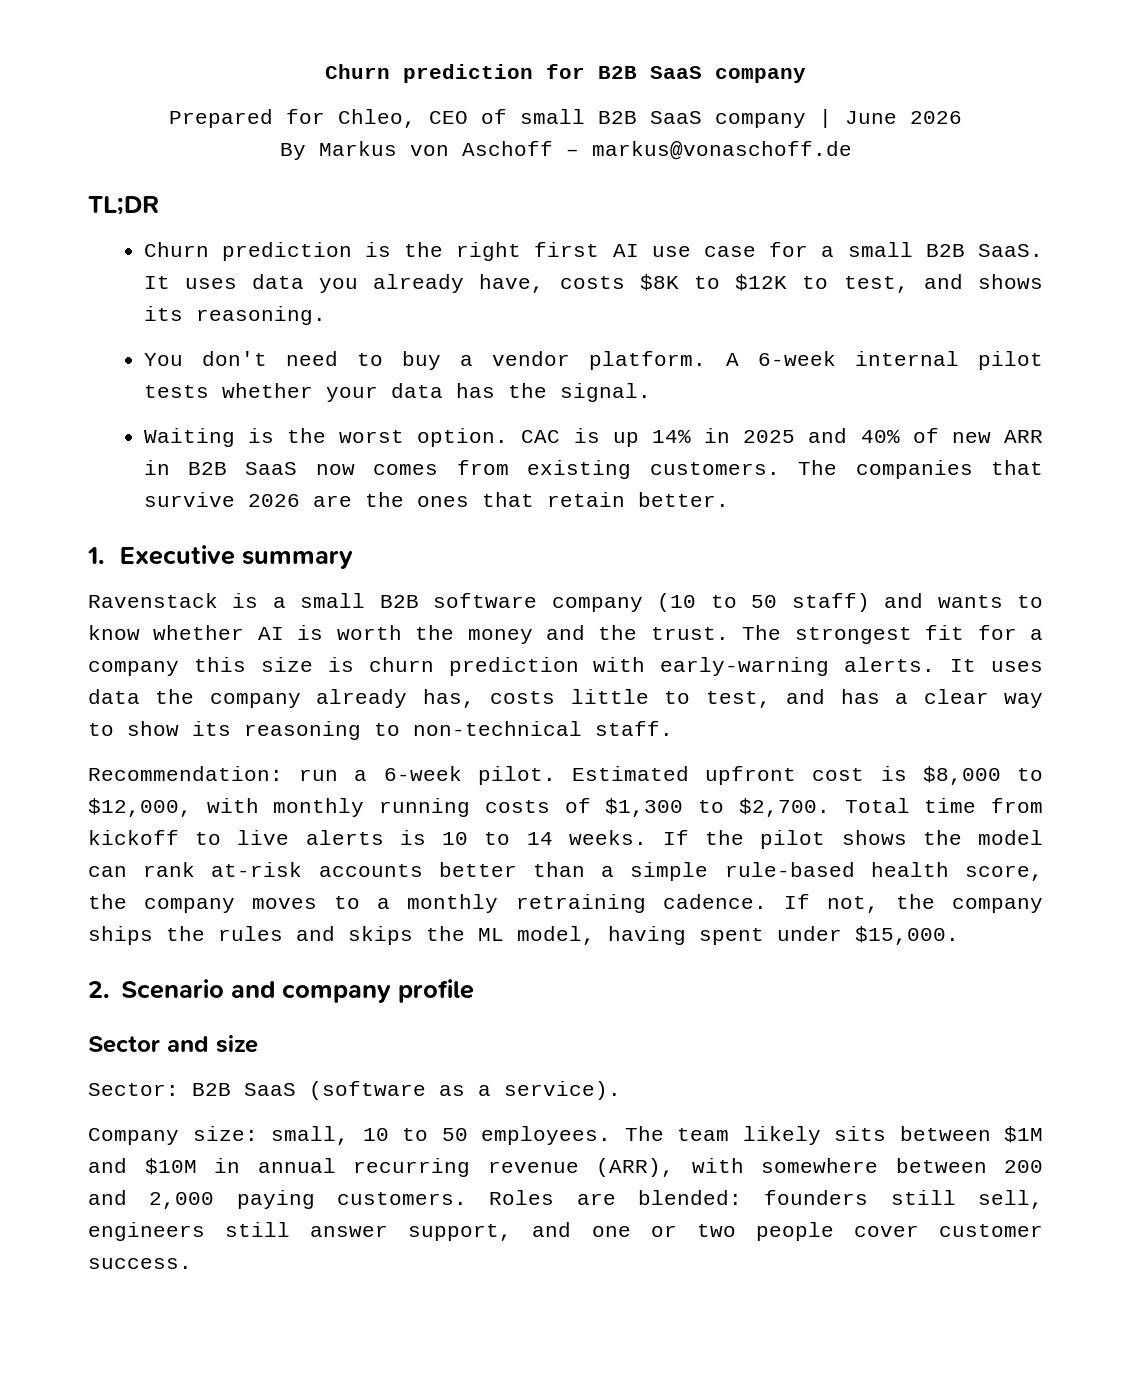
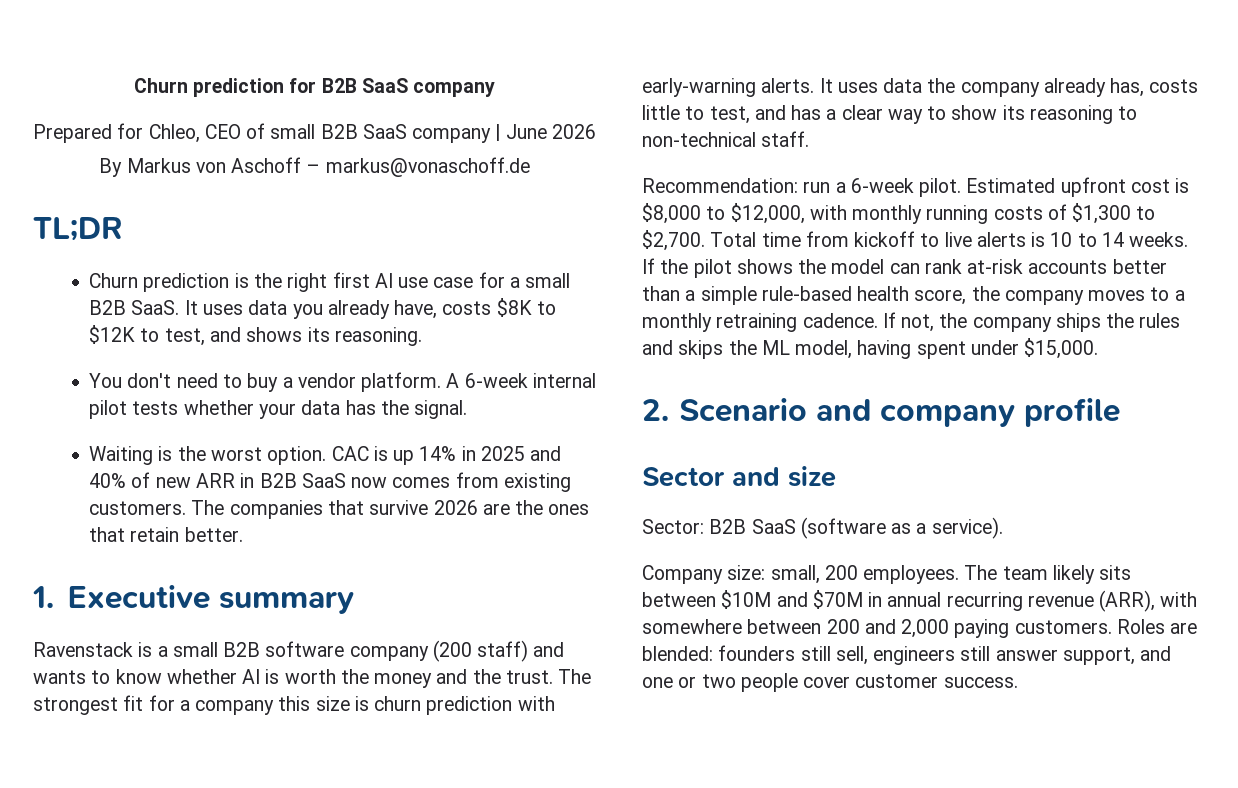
[657,593,778,612] (10 to 50 -> [432,640,472,662] (200
[362,1128,468,1141] 10 to 50 -> [824,565,858,580] 200
[1004,1126,1043,1143] [88,1158,197,1175] $1M and $10M -> [721,590,863,609] $10M and $70M

